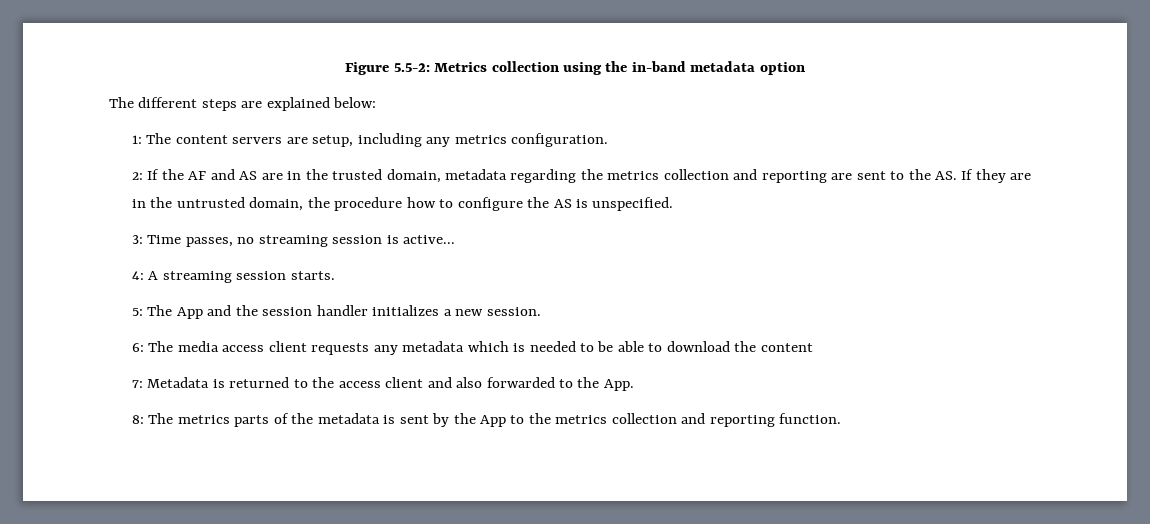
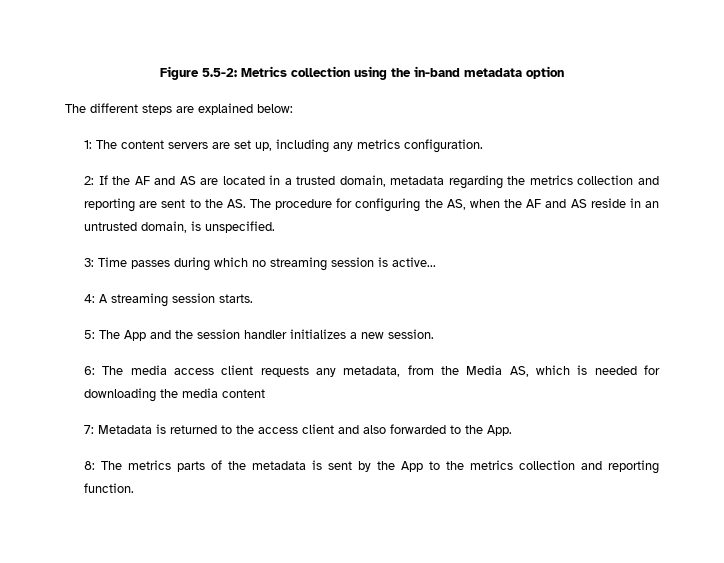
[312,135,354,147] setup, -> [234,140,273,151] set up,
[287,169,328,180] in the -> [222,175,292,185] located in a
[961,169,1032,183] [132,197,572,211] If they are in the untrusted domain, the procedure how to configure the AS -> [250,198,659,212] [84,221,188,233] The procedure for configuring the AS, when the AF and AS reside in an untrusted domain,
[185,237,233,247] passes, -> [131,257,249,271] passes during which
[402,341,757,352] metadata which is needed to be able to download the -> [343,365,660,377] [84,388,219,402] metadata, from the Media AS, which is needed for downloading the media

